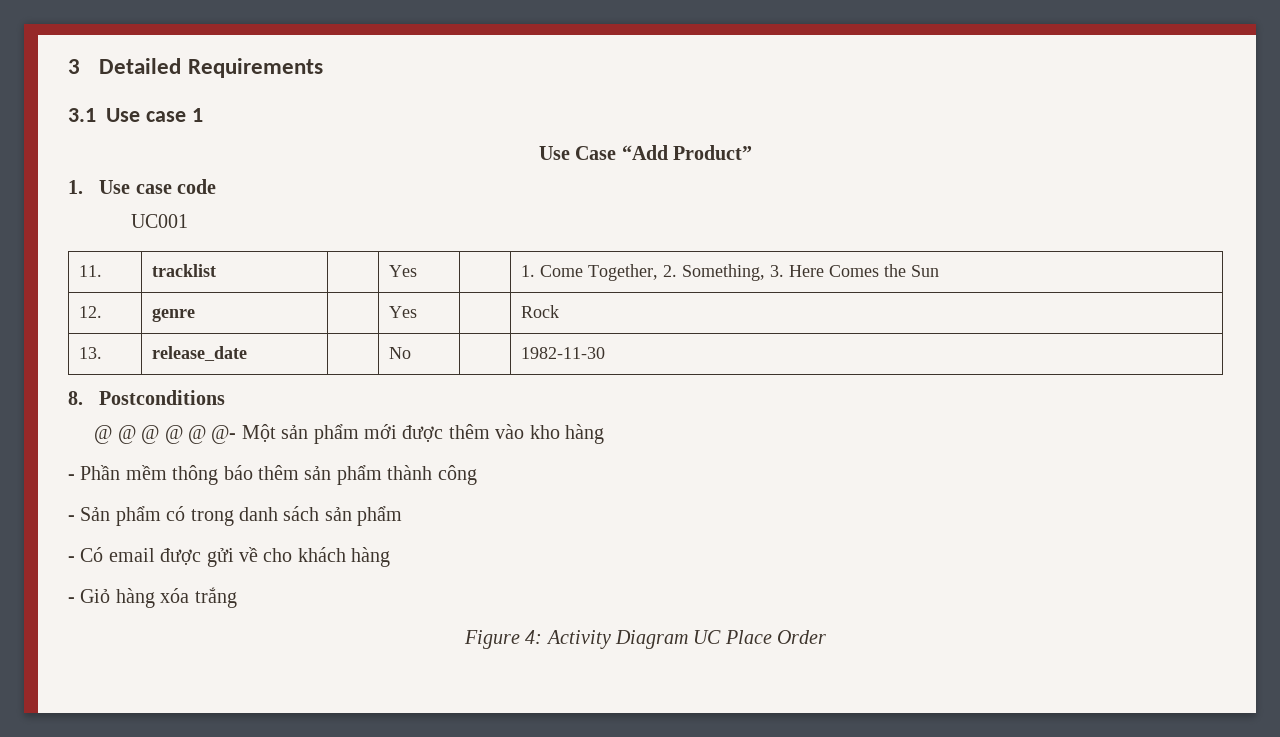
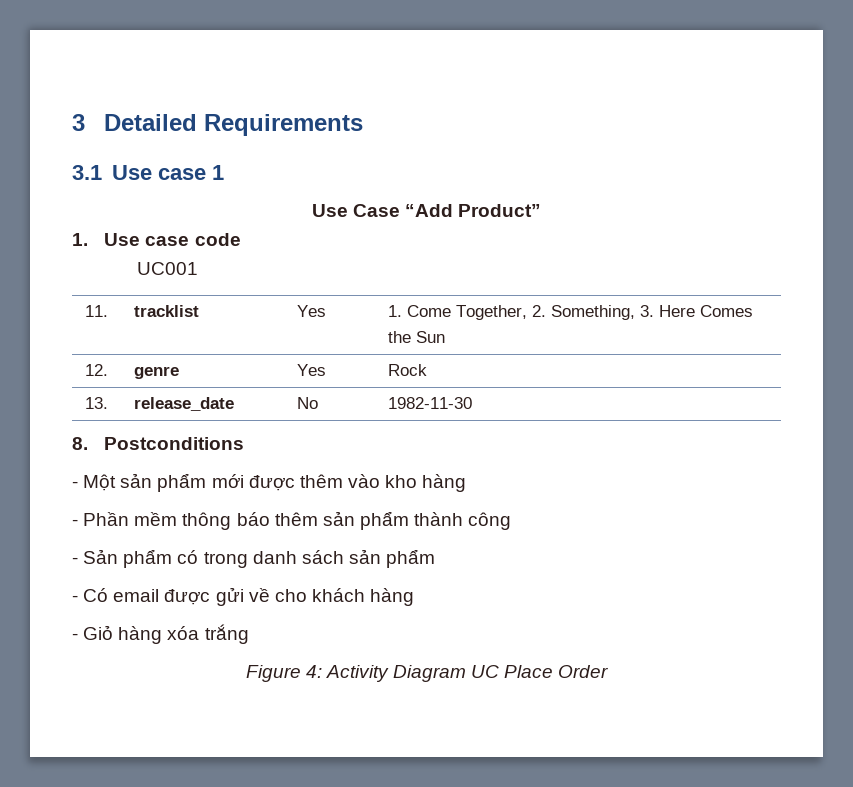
[94,425,237,444] @ @ @ @ @ @- -> [72,481,78,488] -

